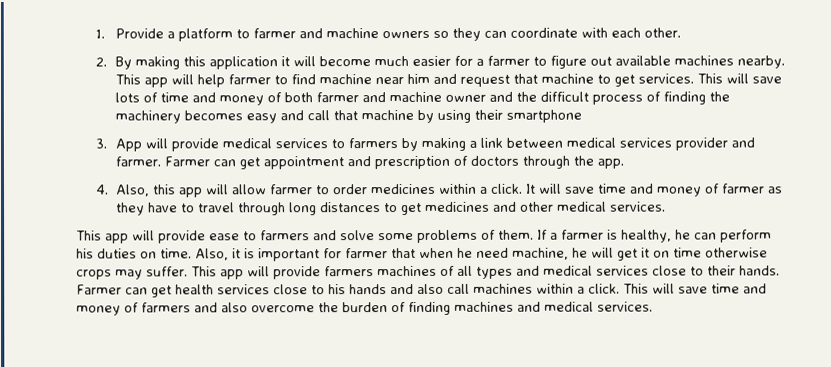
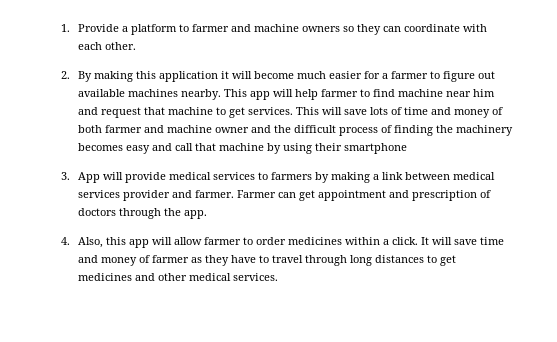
[76,229,772,244] [76,247,768,262] [76,265,780,280] [76,283,767,298] [76,301,653,316] // This app will provide ease to farmers and solve some problems of them. If a farmer is healthy, he can perform his duties on time. Also, it is important for farmer that when he need machine, he will get it on time otherwise crops may suffer. This app will provide farmers machines of all types and medical services close to their hands. Farmer can get health services close to his hands and also call machines within a click. This will save time and money of farmers and also overcome the burden of finding machines and medical services. -> (279, 277) none

